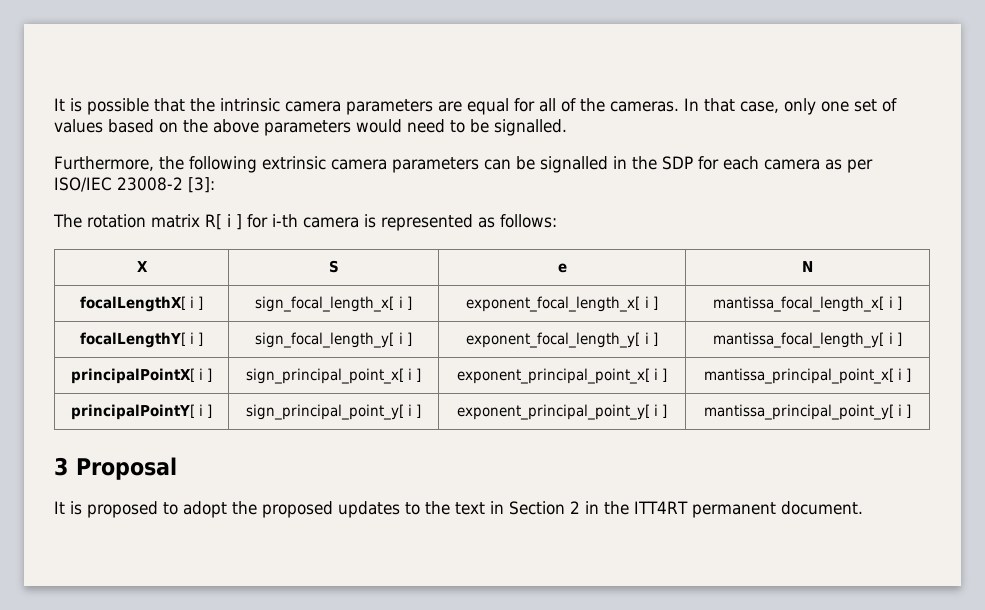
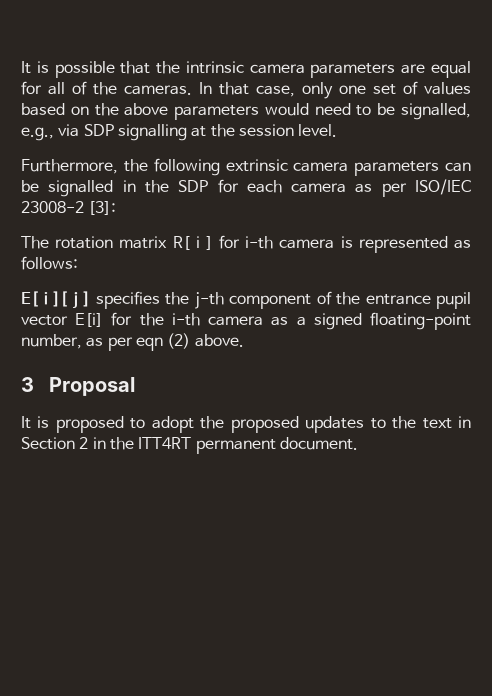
[494,119,567,136] signalled. -> [400,103,471,120] [21,124,338,141] signalled, e.g., via SDP signalling at the session level.
[136,261,148,272] [328,260,339,273] [557,263,567,273] [802,261,813,272] [79,296,204,312] [255,296,412,312] [466,296,658,312] [713,296,902,312] [79,332,204,348] [255,332,412,348] [466,332,658,348] [713,332,902,348] [70,368,213,384] [245,368,422,384] [456,368,668,384] [703,368,912,384] [70,404,213,420] [245,404,422,420] [456,404,668,420] [703,404,912,420] // X | S | e | N // focalLengthX[ i ] | sign_focal_length_x[ i ] | exponent_focal_length_x[ i ] | mantissa_focal_length_x[ i ] // focalLengthY[ i ] | sign_focal_length_y[ i ] | exponent_focal_length_y[ i ] | mantissa_focal_length_y[ i ] // principalPointX[ i ] | sign_principal_point_x[ i ] | exponent_principal_point_x[ i ] | mantissa_principal_point_x[ i ] // principalPointY[ i ] | sign_principal_point_y[ i ] | exponent_principal_point_y[ i ] | mantissa_principal_point_y[ i ] -> [21,291,471,309] [21,312,472,330] [21,333,244,351] // E[ i ][ j ] specifies the j-th component of the entrance pupil vector E[i] for the i-th camera as a signed floating-point number, as per eqn (2) above.

